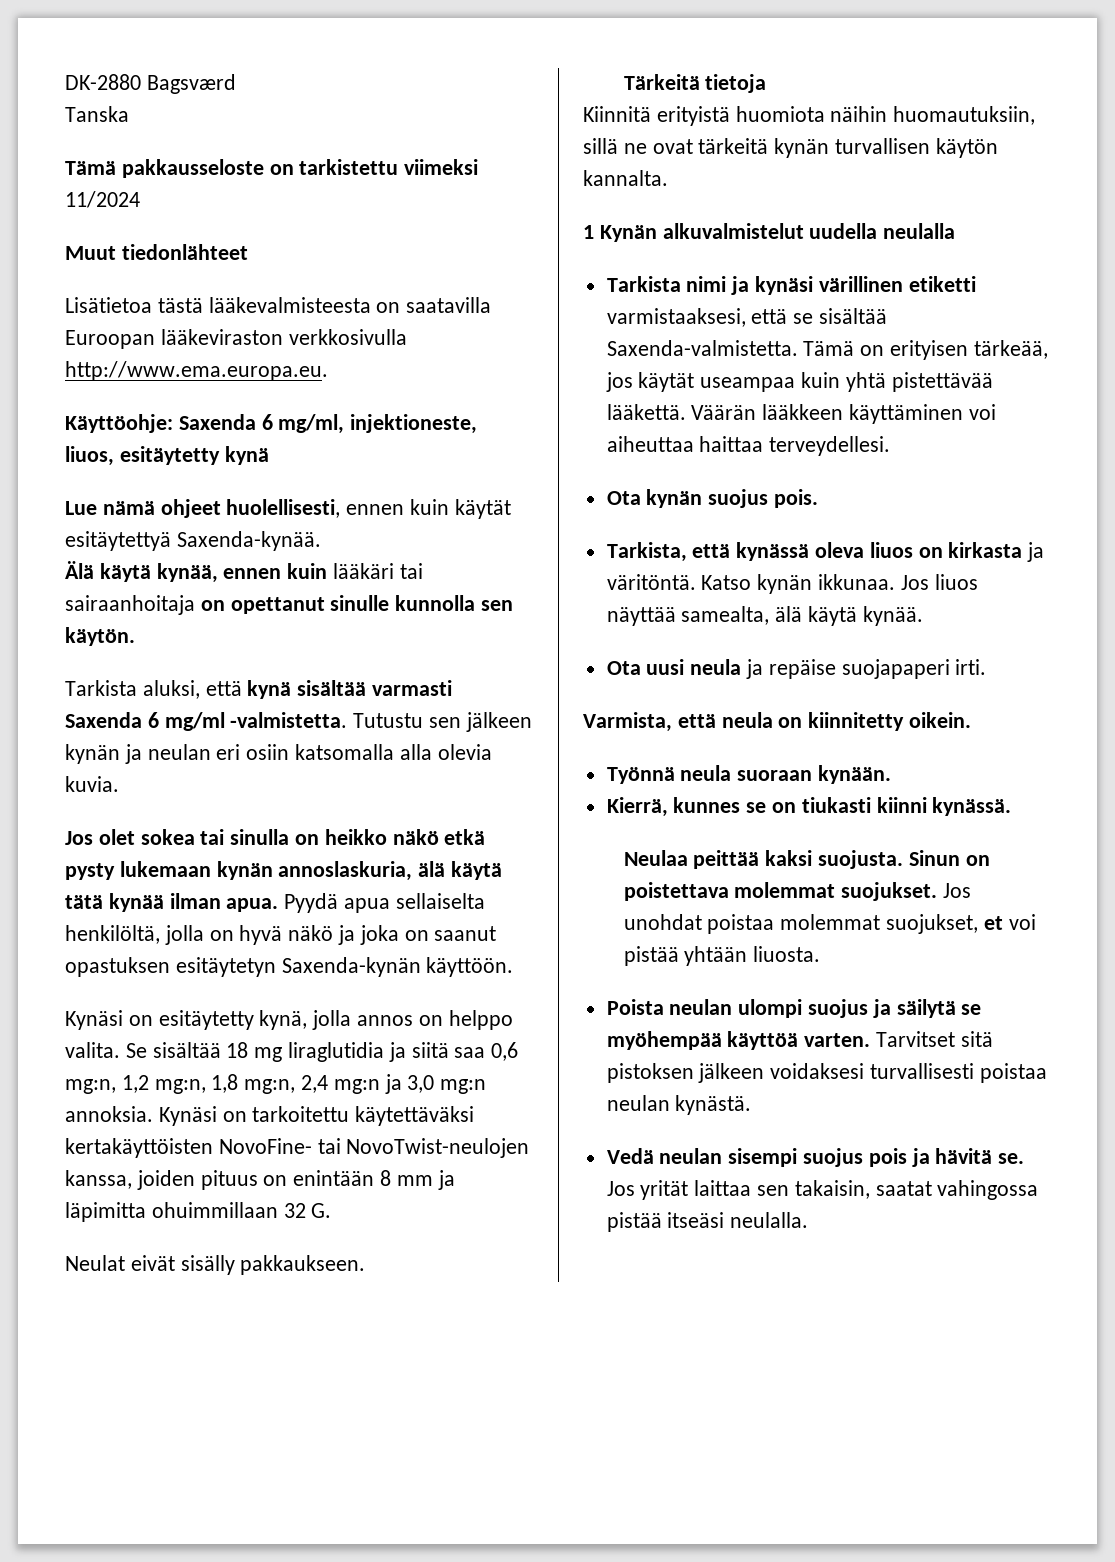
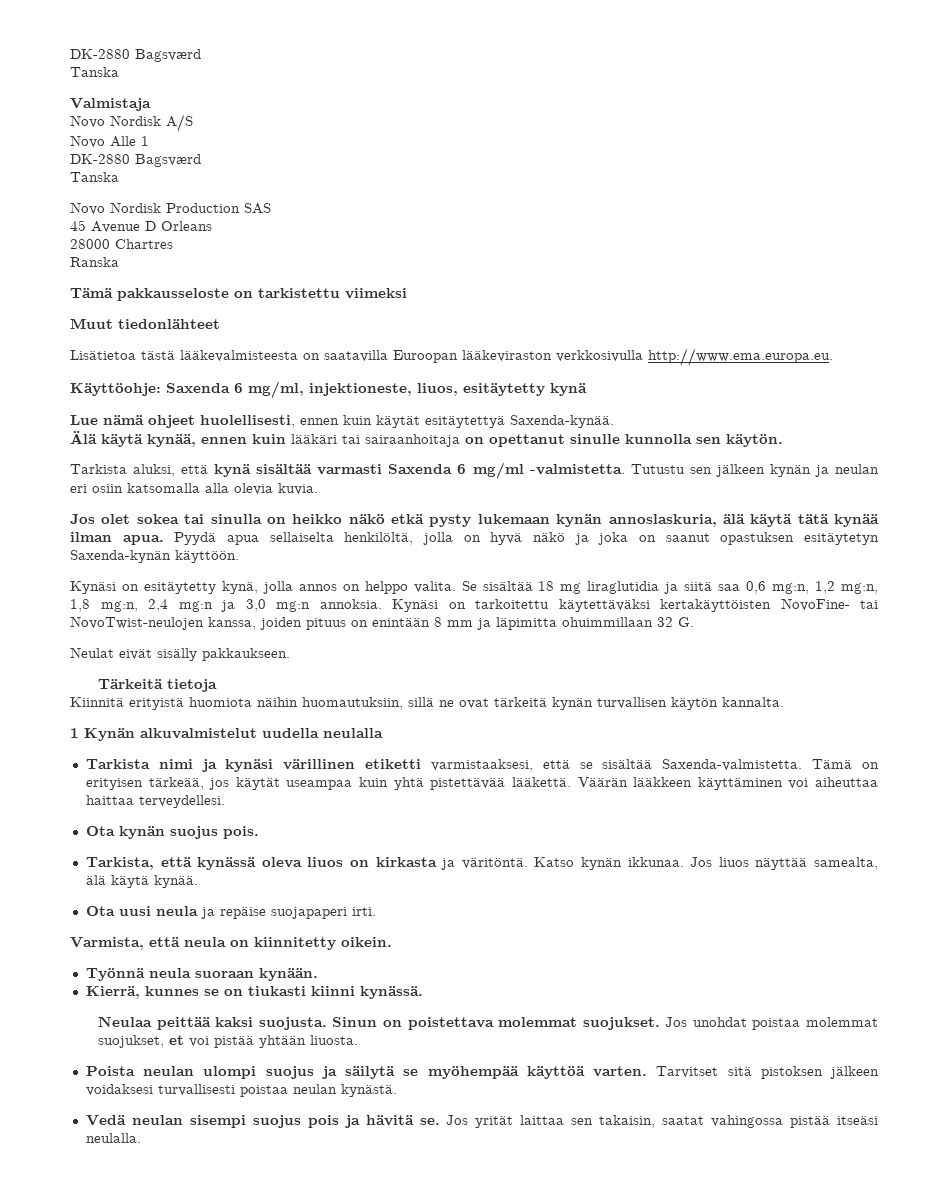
[65,74,236,94] [65,106,129,122] DK-2880 Bagsværd // Tanska -> [70,49,201,62] [70,67,119,77] [70,98,151,111] [70,114,193,132] [70,135,149,148] [70,154,201,167] [70,172,119,182] [70,202,271,215] [70,220,212,233] [70,239,173,249] [70,257,119,267] DK-2880 Bagsværd // Tanska // Valmistaja // Novo Nordisk A/S // Novo Alle 1 // DK-2880 Bagsværd // Tanska // Novo Nordisk Production SAS // 45 Avenue D Orleans // 28000 Chartres // Ranska
[65,191,140,208] 11/2024 -> (407, 293) none

